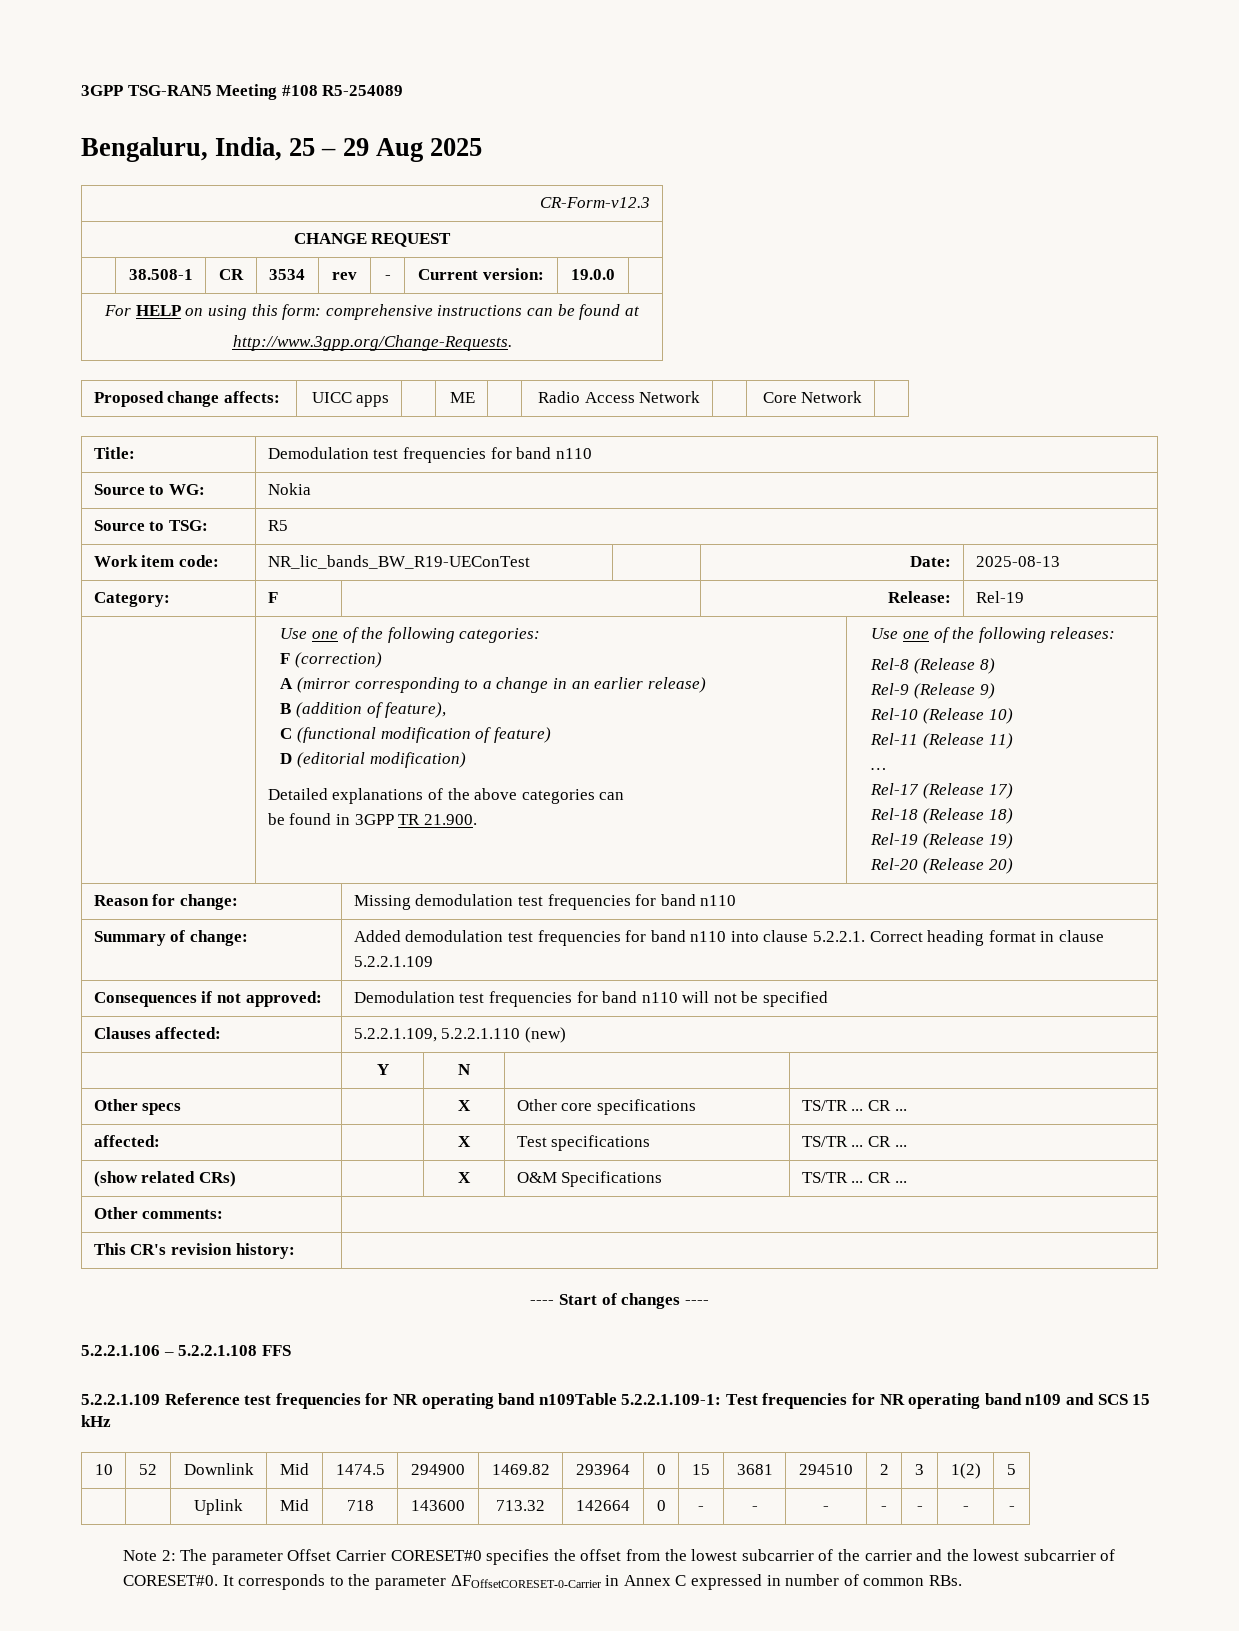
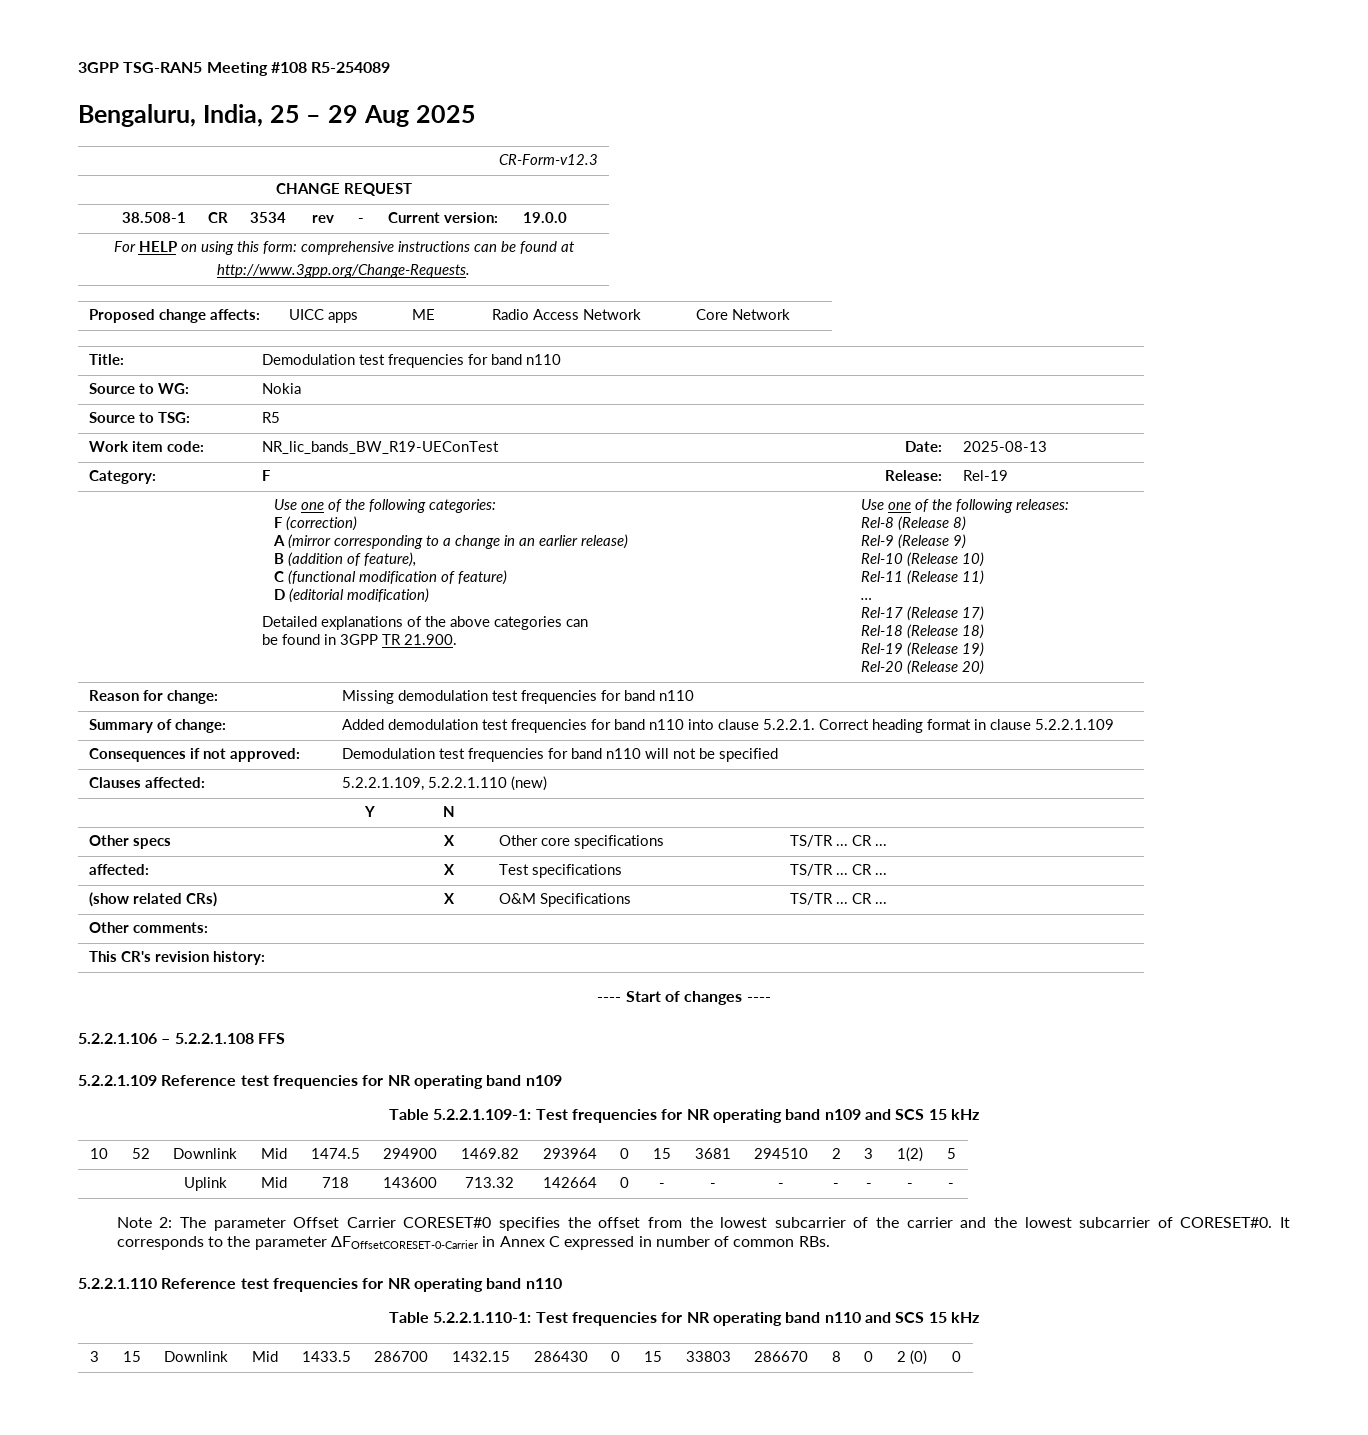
[538,1393,617,1405] n109Table -> [525,1075,562,1086] [389,1109,430,1120] n109 // Table
(962, 1580) none -> [78,1278,562,1292] [389,1312,979,1326] [90,1351,99,1362] [122,1351,141,1362] [164,1351,228,1362] [251,1351,278,1362] [301,1351,351,1362] [374,1351,428,1362] [451,1351,510,1362] [533,1351,588,1362] [611,1351,620,1362] [643,1351,662,1362] [685,1351,731,1362] [754,1351,808,1362] [831,1351,841,1362] [864,1351,873,1362] [897,1350,927,1365] [951,1351,961,1362] // 5.2.2.1.110 Reference test frequencies for NR operating band n110 // Table 5.2.2.1.110-1: Test frequencies for NR operating band n110 and SCS 15 kHz // 3 | 15 | Downlink | Mid | 1433.5 | 286700 | 1432.15 | 286430 | 0 | 15 | 33803 | 286670 | 8 | 0 | 2 (0) | 0

